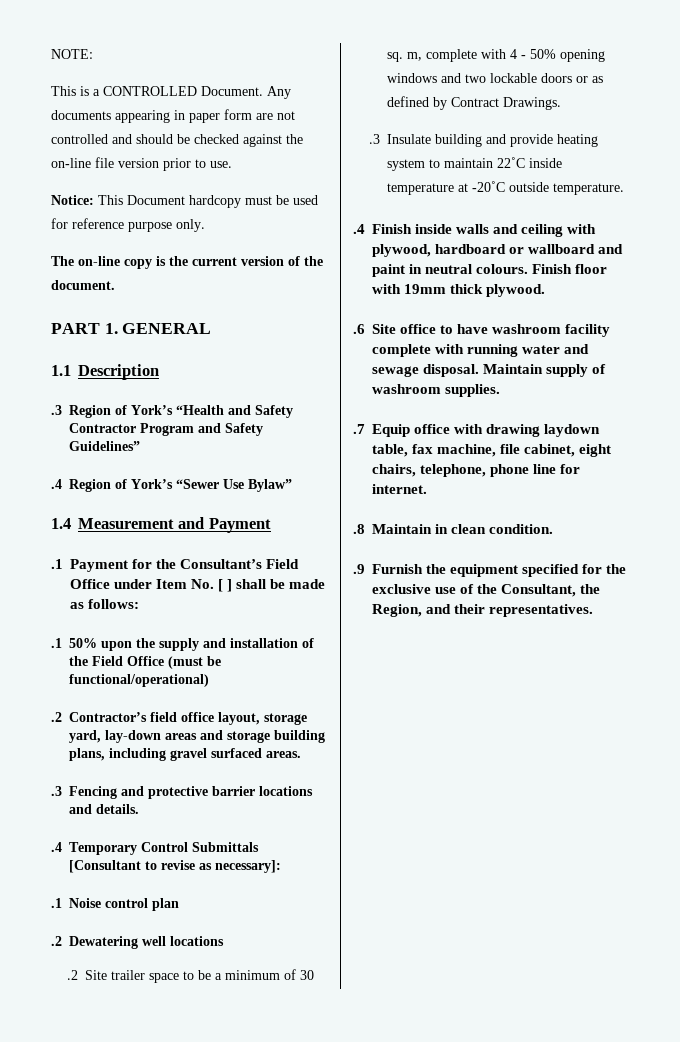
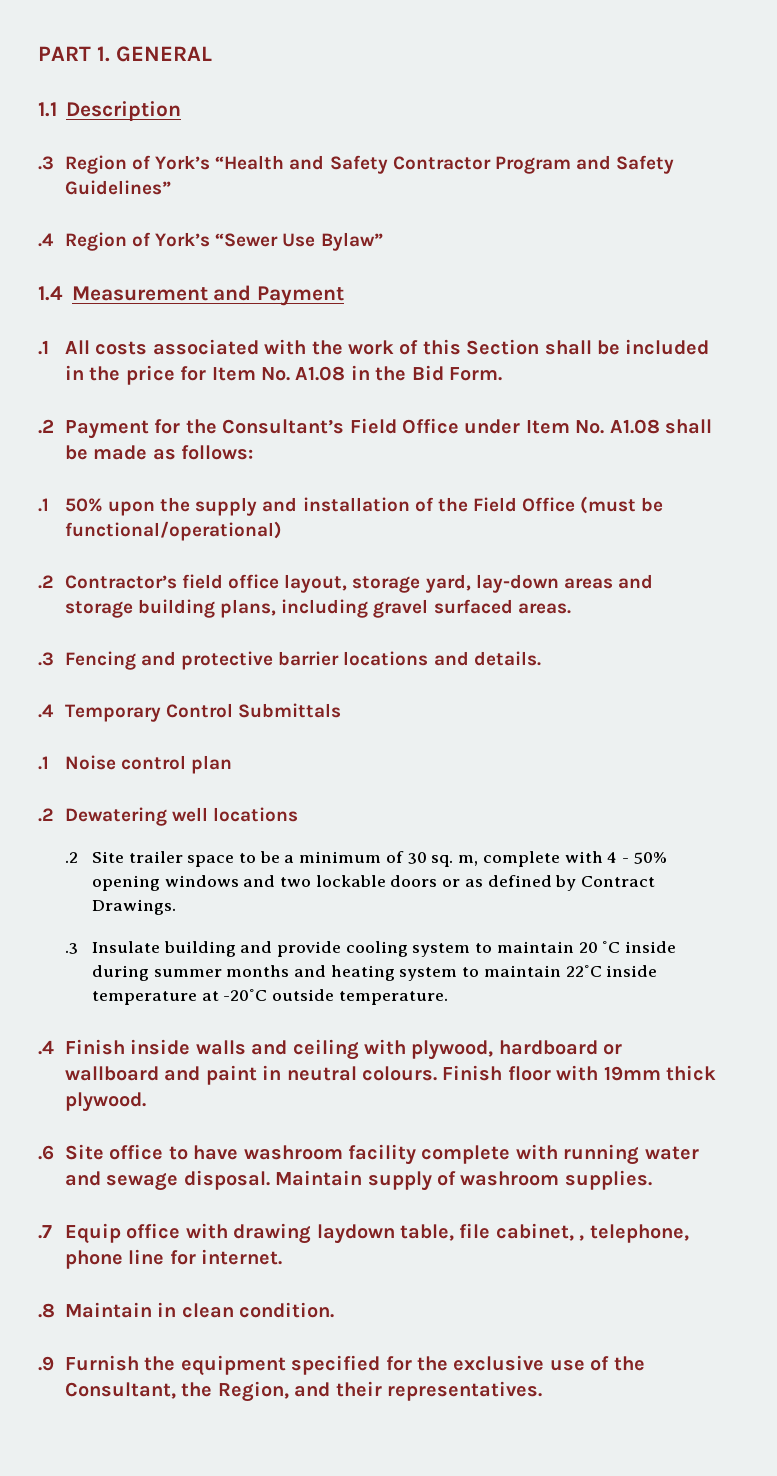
[51,49,93,59] [51,86,291,99] [51,109,295,123] [51,134,303,147] [51,157,232,171] [51,195,318,208] [51,218,205,232] [51,256,323,269] [51,280,115,290] NOTE: // This is a CONTROLLED Document. Any documents appearing in paper form are not controlled and should be checked against the on-line file version prior to use. // Notice: This Document hardcopy must be used for reference purpose only. // The on-line copy is the current version of the document. // -> (38, 53) none
(63, 564) none -> [64,339,710,355] [64,365,502,385] [38,419,54,434] All costs associated with the work of this Section shall be included in the price for Item No. A1.08 in the Bid Form. // .2
[218,579,233,592] [ ] -> [609,419,660,434] A1.08
[69,860,281,873] [Consultant to revise as necessary]: -> (342, 710) none
(553, 140) none -> [345,941,677,957] [91,965,326,981] cooling system to maintain 20 ˚C inside during summer months and
[412,444,612,457] [372,464,416,477] fax machine, file cabinet, eight chairs, -> [459,1223,585,1241] file cabinet, ,

